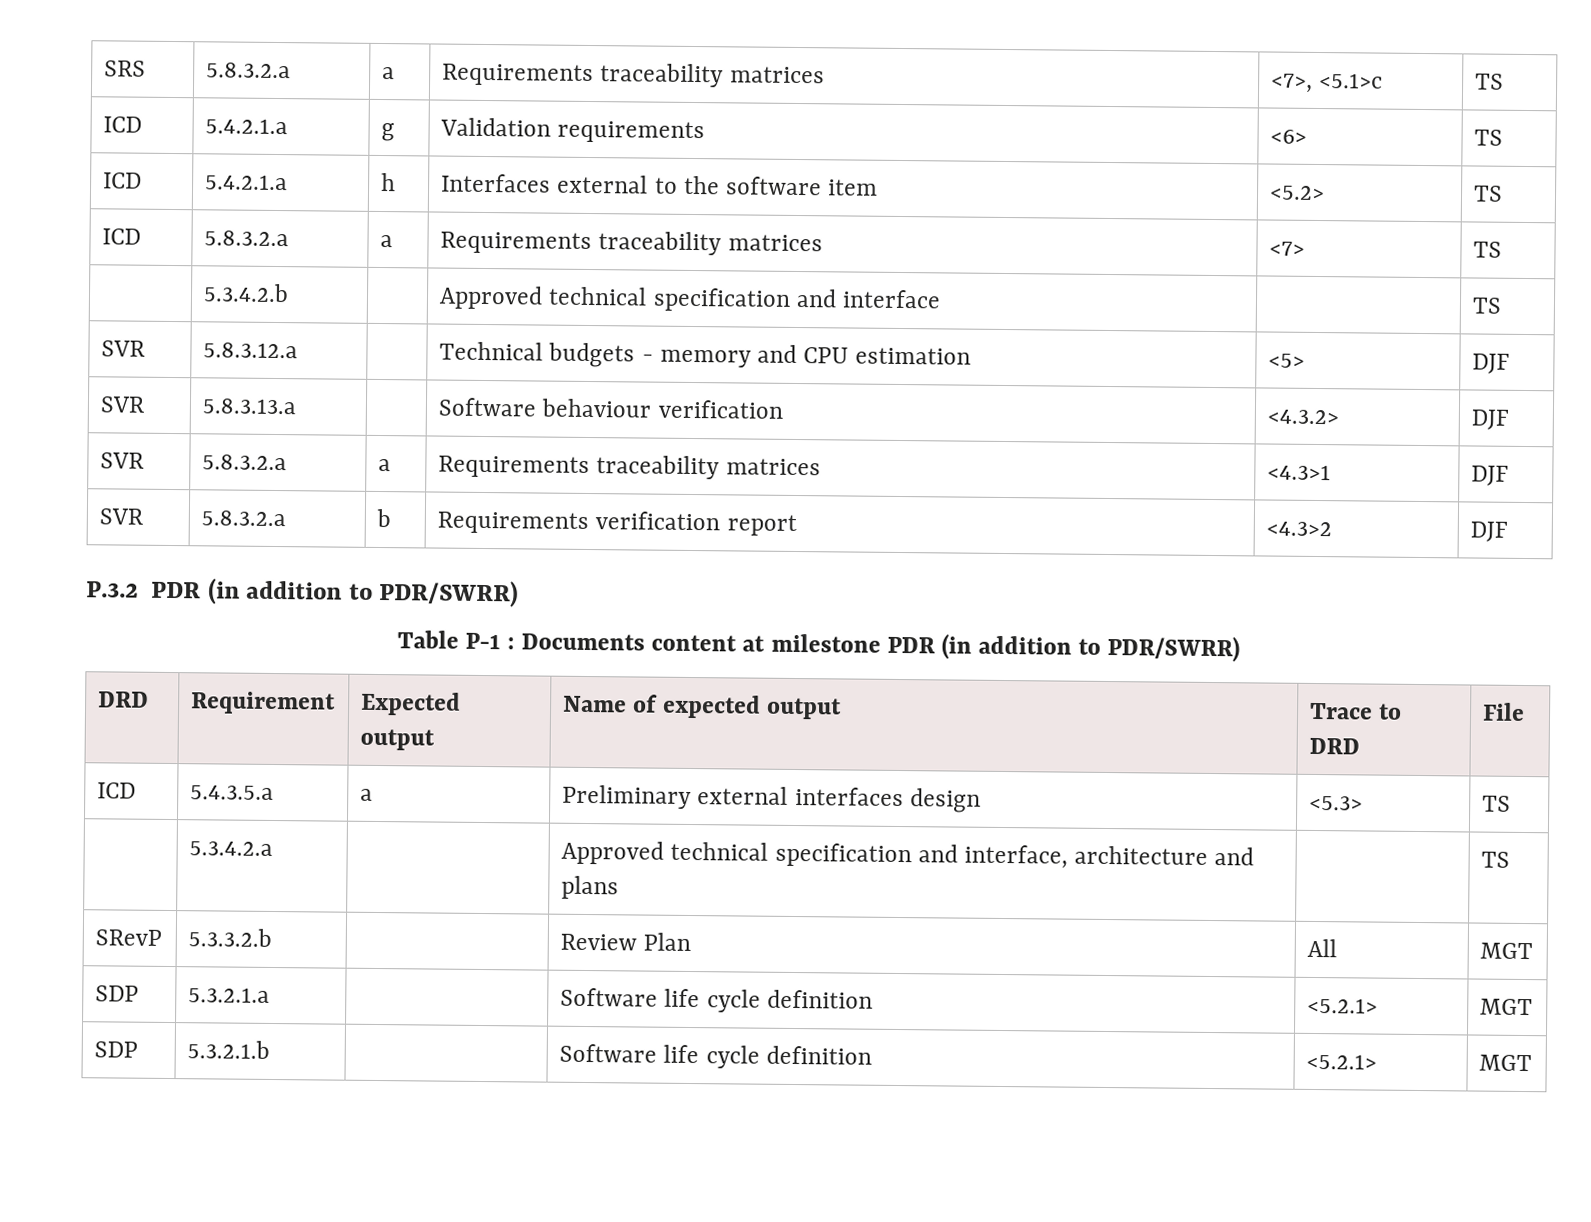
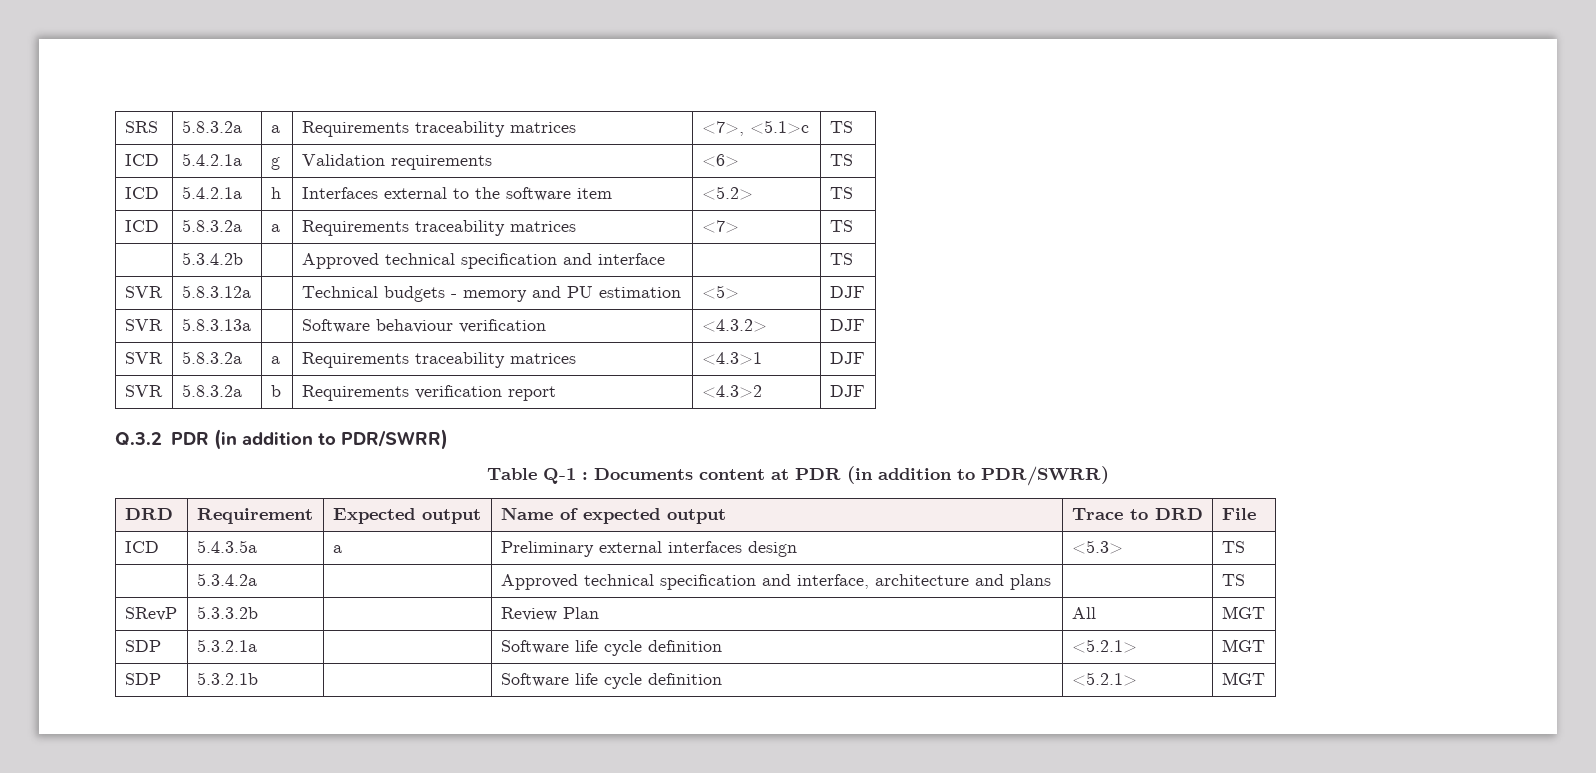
[206,62,292,79] 5.8.3.2.a -> [181,120,242,133] 5.8.3.2a
[205,118,289,135] 5.4.2.1.a -> [181,153,242,166] 5.4.2.1a
[205,174,289,191] 5.4.2.1.a -> [181,186,242,199] 5.4.2.1a
[204,230,290,247] 5.8.3.2.a -> [181,219,242,232] 5.8.3.2a
[203,283,290,303] 5.3.4.2.b -> [181,252,243,265] 5.3.4.2b
[203,342,299,359] 5.8.3.12.a -> [181,285,251,298] 5.8.3.12a
[802,347,849,364] CPU -> [566,286,593,298] PU
[202,398,298,415] 5.8.3.13.a -> [181,318,251,331] 5.8.3.13a
[202,454,288,471] 5.8.3.2.a -> [181,351,242,364] 5.8.3.2a
[201,510,287,527] 5.8.3.2.a -> [181,384,242,397] 5.8.3.2a
[86,581,139,598] P.3.2 -> [115,432,162,446] Q.3.2
[464,632,501,650] P-1 -> [543,468,576,484] Q-1
[770,633,881,653] milestone -> (789, 474) none
[190,785,275,801] 5.4.3.5.a -> [196,540,257,553] 5.4.3.5a
[189,841,274,857] 5.3.4.2.a -> [196,573,257,586] 5.3.4.2a
[188,928,273,947] 5.3.3.2.b -> [196,606,258,619] 5.3.3.2b
[188,987,271,1003] 5.3.2.1.a -> [196,639,257,652] 5.3.2.1a
[187,1040,271,1059] 5.3.2.1.b -> [196,672,258,685] 5.3.2.1b

